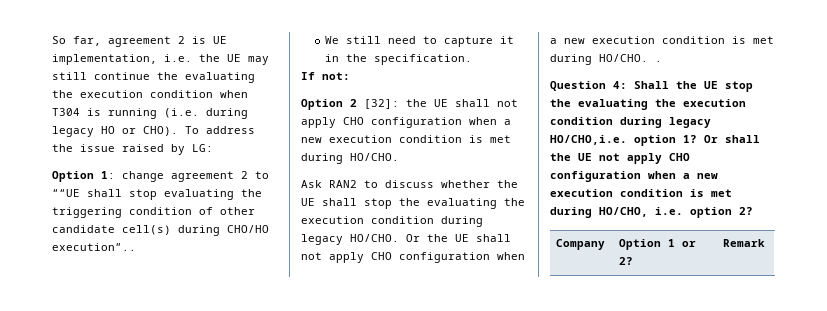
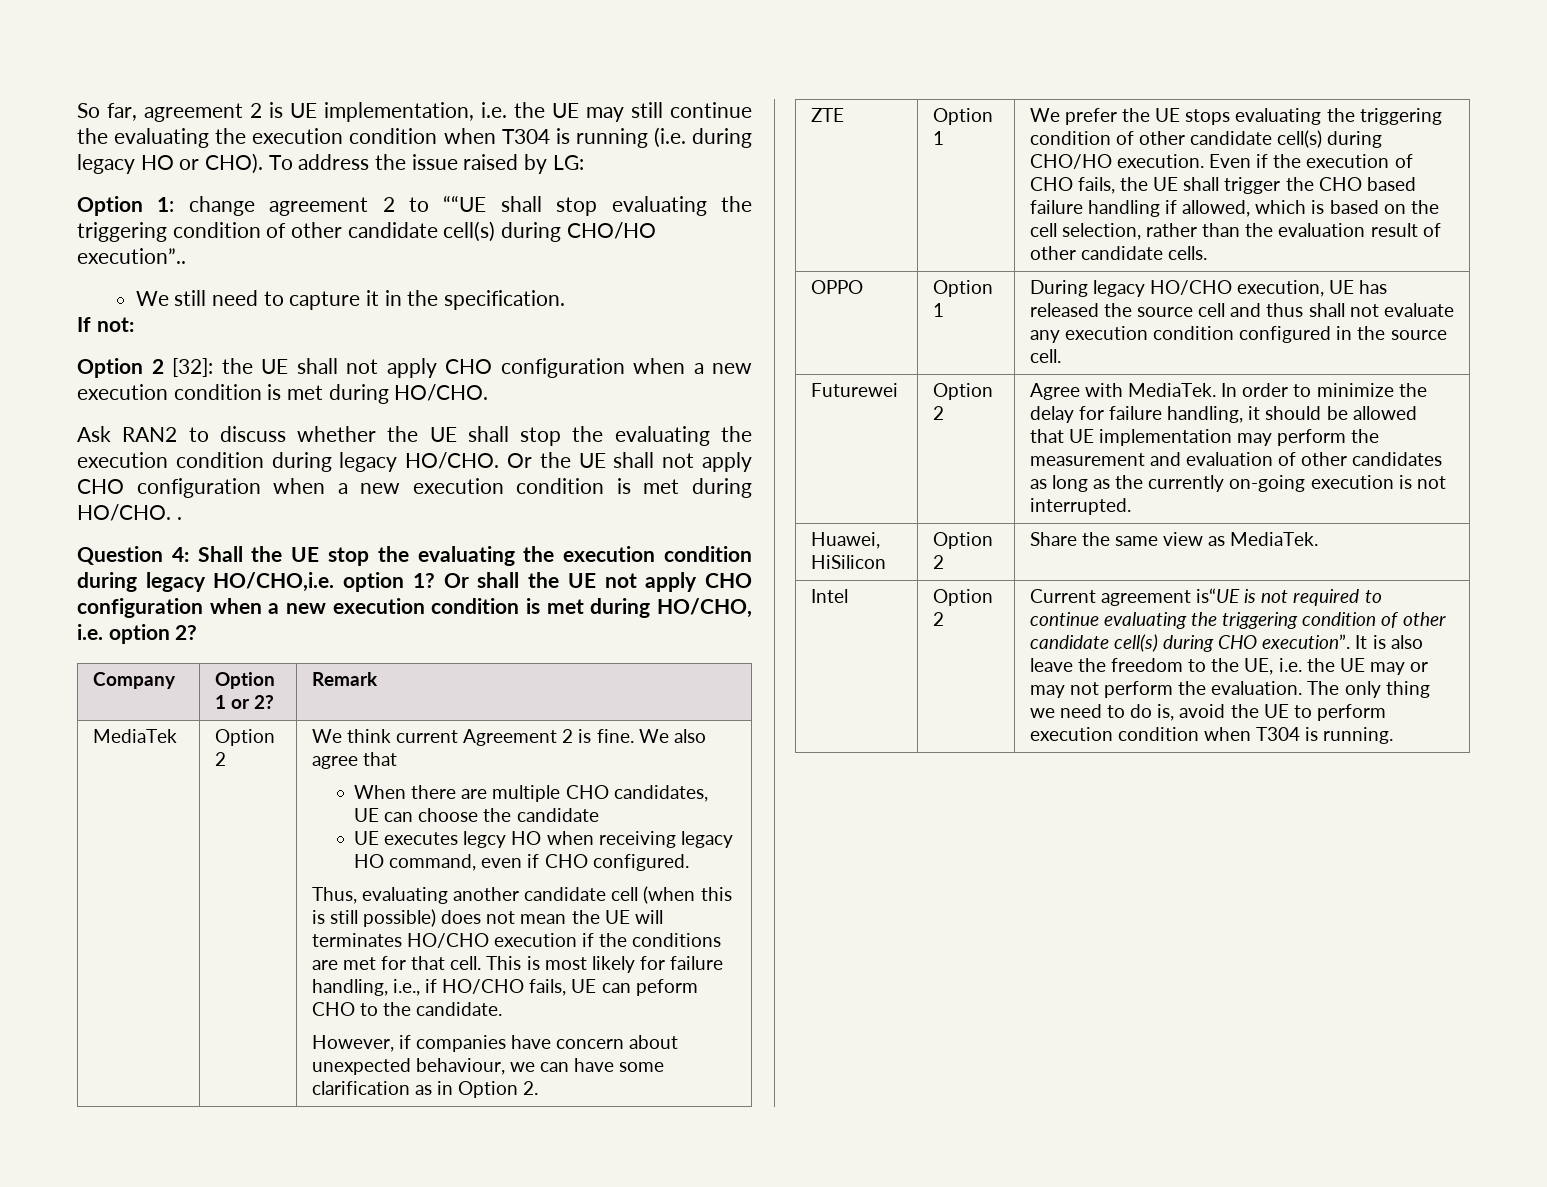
(765, 243) none -> [92,729,177,743] [214,729,275,746] [214,752,226,766] [311,729,706,746] [311,752,397,769] [353,785,708,802] [353,808,599,822] [353,831,733,848] [353,854,689,871] [311,886,732,904] [311,909,663,927] [311,933,722,948] [311,956,724,973] [311,979,698,996] [311,1002,503,1016] [311,1035,679,1052] [311,1058,665,1075] [311,1081,539,1098] [810,108,844,122] [932,108,993,125] [932,131,944,145] [1029,108,1442,125] [1029,130,1383,148] [1029,154,1413,169] [1029,177,1416,194] [1029,200,1439,217] [1029,223,1441,240] [1029,246,1207,260] [810,280,863,294] [932,280,993,297] [932,303,944,317] [1029,280,1388,297] [1029,303,1454,317] [1029,326,1447,343] [1029,349,1061,363] [810,383,898,397] [932,383,993,400] [932,406,944,420] [1029,383,1427,400] [1029,406,1417,423] [1029,429,1380,446] [1029,452,1443,466] [1029,475,1446,492] [1029,498,1131,515] [810,532,880,549] [810,555,886,569] [932,532,993,549] [932,555,944,569] [1029,532,1319,546] [810,589,848,603] [932,589,993,606] [932,612,944,626] [1029,588,1382,606] [1029,612,1446,629] [1029,634,1423,652] [1029,658,1429,675] [1029,681,1430,698] [1029,704,1386,721] [1029,727,1394,744] // MediaTek | Option 2 | We think current Agreement 2 is fine. We also agree that // When there are multiple CHO candidates, UE can choose the candidate // UE executes legcy HO when receiving legacy HO command, even if CHO configured. // Thus, evaluating another candidate cell (when this is still possible) does not mean the UE will terminates HO/CHO execution if the conditions are met for that cell. This is most likely for failure handling, i.e., if HO/CHO fails, UE can peform CHO to the candidate. // However, if companies have concern about unexpected behaviour, we can have some clarification as in Option 2. // ZTE | Option 1 | We prefer the UE stops evaluating the triggering condition of other candidate cell(s) during CHO/HO execution. Even if the execution of CHO fails, the UE shall trigger the CHO based failure handling if allowed, which is based on the cell selection, rather than the evaluation result of other candidate cells. // OPPO | Option 1 | During legacy HO/CHO execution, UE has released the source cell and thus shall not evaluate any execution condition configured in the source cell. // Futurewei | Option 2 | Agree with MediaTek. In order to minimize the delay for failure handling, it should be allowed that UE implementation may perform the measurement and evaluation of other candidates as long as the currently on-going execution is not interrupted. // Huawei, HiSilicon | Option 2 | Share the same view as MediaTek. // Intel | Option 2 | Current agreement is“UE is not required to continue evaluating the triggering condition of other candidate cell(s) during CHO execution”. It is also leave the freedom to the UE, i.e. the UE may or may not perform the evaluation. The only thing we need to do is, avoid the UE to perform execution condition when T304 is running.

